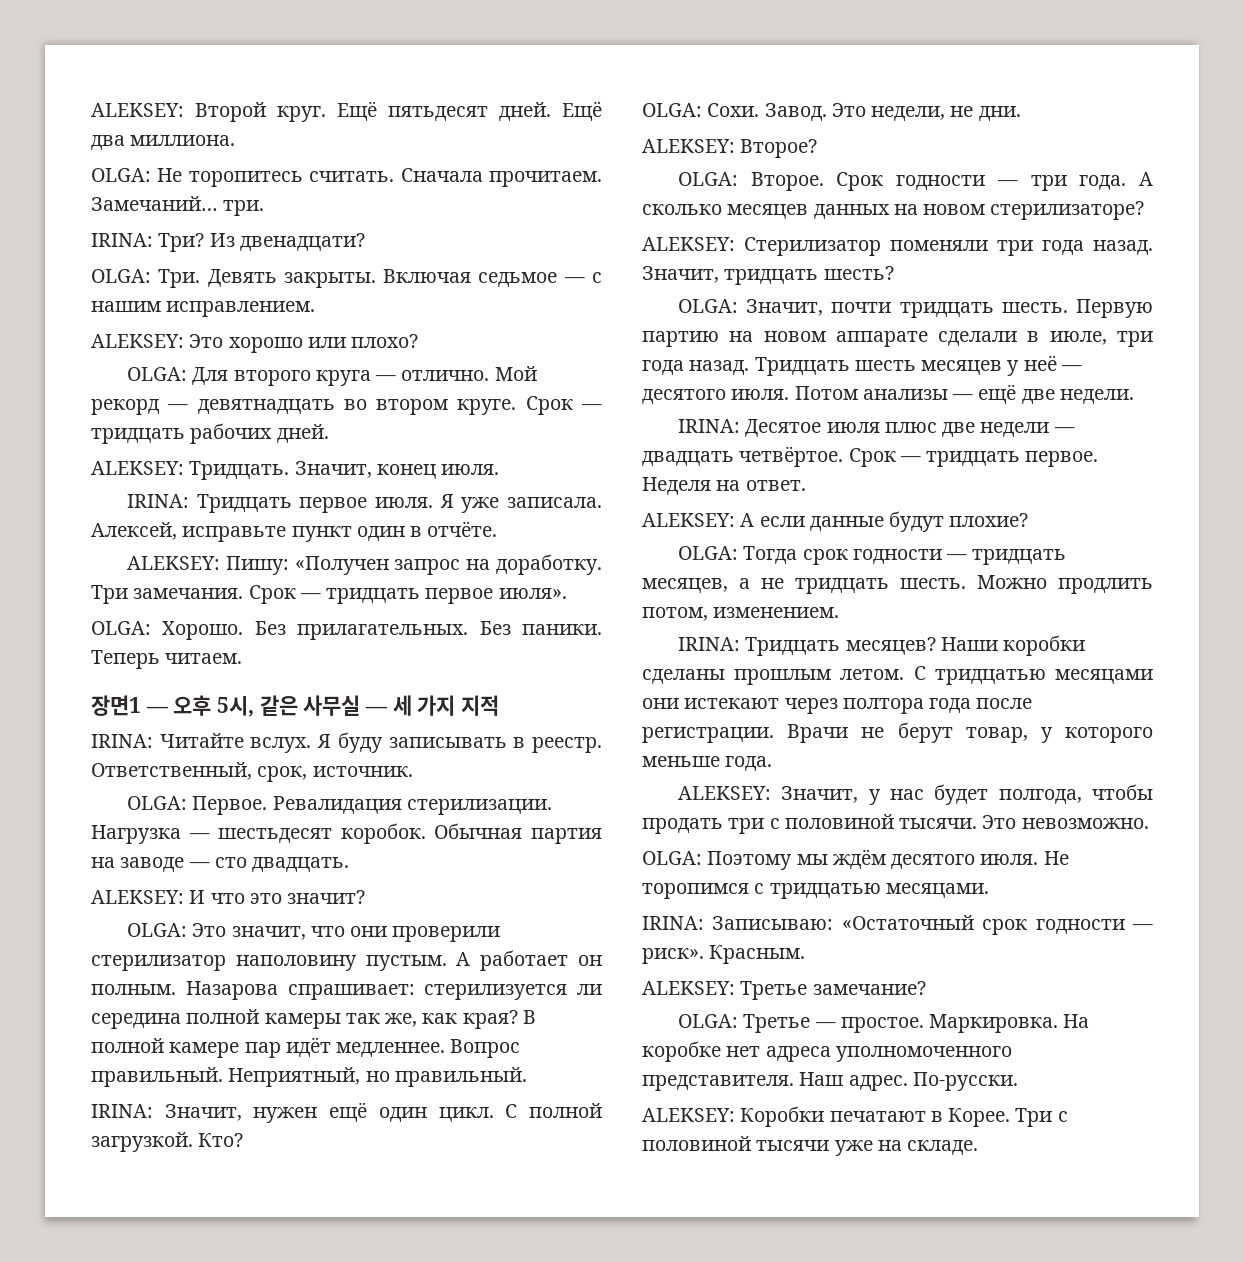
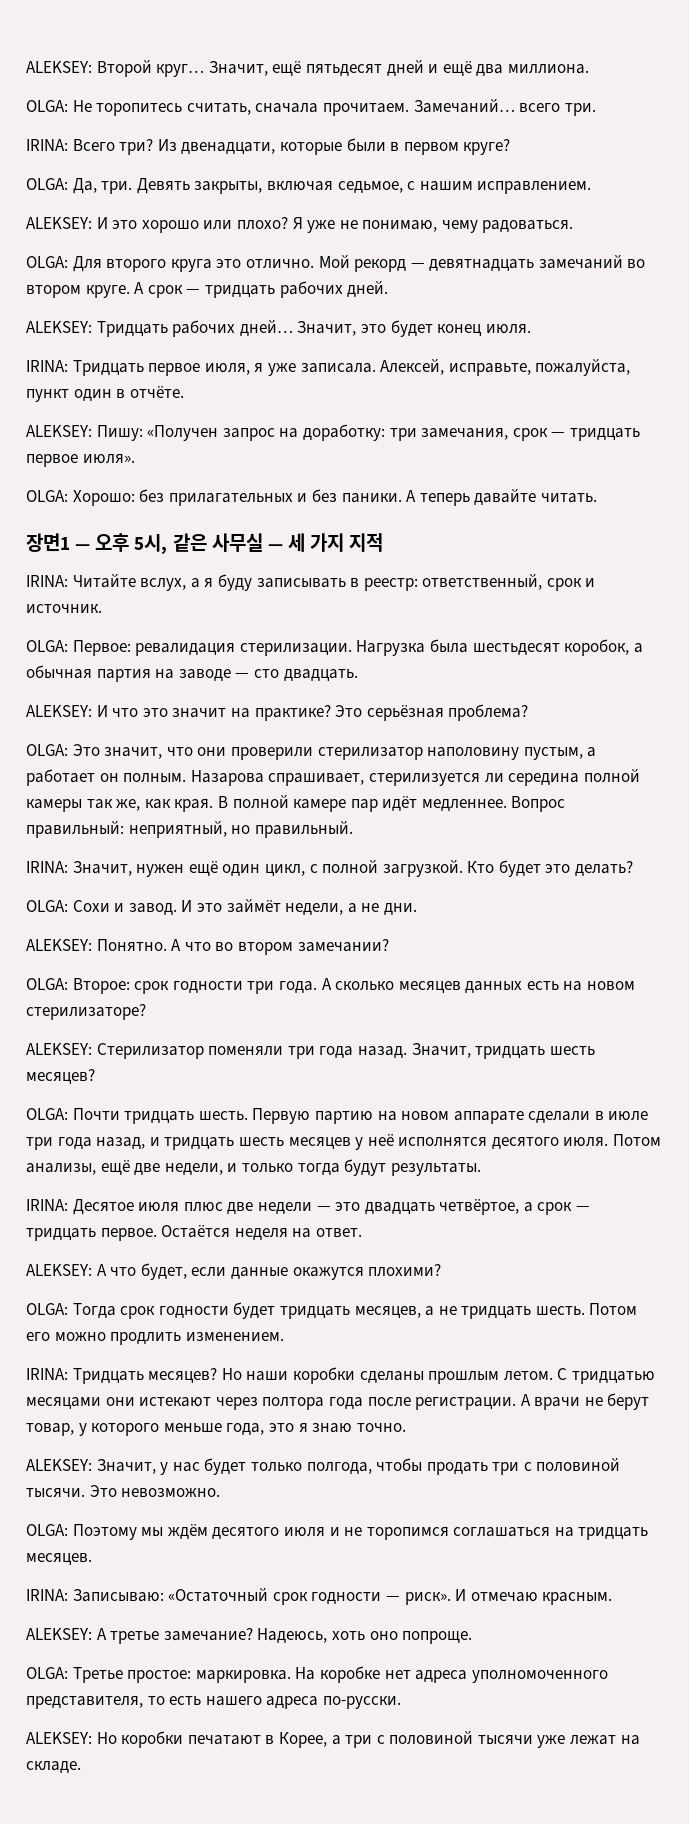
[277,101,602,122] круг. Ещё пятьдесят дней. Ещё -> [156,60,472,77] круг… Значит, ещё пятьдесят дней и ещё
[309,168,483,182] считать. Сначала -> [186,103,319,115] считать, сначала
(218, 203) none -> [519,103,561,112] всего
[158,233,365,252] [91,269,585,288] Три? Из двенадцати? // OLGA: Три. Девять закрыты. Включая седьмое — -> [72,138,511,155] [26,178,403,194] Всего три? Из двенадцати, которые были в первом круге? // OLGA: Да, три. Девять закрыты, включая седьмое,
[189,334,224,348] Это -> [96,217,138,229] И это
(419, 341) none -> [292,217,574,233] Я уже не понимаю, чему радоваться.
[375,375,397,381] — -> [216,259,242,268] это
(335, 406) none -> [538,255,623,269] замечаний
[525,396,573,415] Срок -> [134,282,183,298] А срок
[189,461,372,480] Тридцать. Значит, -> [96,320,433,337] Тридцать рабочих дней… Значит, это будет
[375,494,454,508] июля. Я -> [204,363,264,375] июля, я
[182,526,287,542] исправьте -> [448,359,631,376] исправьте, пожалуйста,
[495,554,602,575] [91,585,296,604] доработку. Три замечания. Срок -> [302,424,548,441] доработку: три замечания, срок
[162,621,602,640] [91,650,243,669] Хорошо. Без прилагательных. Без паники. Теперь читаем. -> [72,489,597,506] Хорошо: без прилагательных и без паники. А теперь давайте читать.
[250,732,602,753] [91,762,413,782] [127,796,552,815] [91,823,523,844] вслух. Я буду записывать в реестр. Ответственный, срок, источник. // OLGA: Первое. Ревалидация стерилизации. Нагрузка — шестьдесят коробок. Обычная -> [140,574,596,591] [26,604,102,613] [26,639,643,656] [26,665,92,679] вслух, а я буду записывать в реестр: ответственный, срок и источник. // OLGA: Первое: ревалидация стерилизации. Нагрузка была шестьдесят коробок, а обычная
[287,890,366,904] значит? -> [172,704,529,721] значит на практике? Это серьёзная проблема?
[365,952,471,971] пустым. А -> [523,747,597,760] пустым, а
[287,984,415,1000] спрашивает: -> [268,773,365,786] спрашивает,
[462,1010,518,1029] края? -> [174,799,214,812] края.
[91,1067,361,1087] правильный. Неприятный, -> [26,821,227,838] правильный: неприятный,
[438,1103,602,1122] [91,1132,244,1152] [642,103,1021,121] [642,139,818,158] [678,172,1018,191] цикл. С полной загрузкой. Кто? // OLGA: Сохи. Завод. Это недели, не дни. // ALEKSEY: Второе? // OLGA: Второе. Срок годности — -> [264,860,634,877] [26,899,417,915] [26,939,389,955] [26,978,243,994] цикл, с полной загрузкой. Кто будет это делать? // OLGA: Сохи и завод. И это займёт недели, а не дни. // ALEKSEY: Понятно. А что во втором замечании? // OLGA: Второе: срок годности
(890, 211) none -> [526,981,559,990] есть
[823,266,894,280] [678,299,892,316] шесть? // OLGA: Значит, почти -> [549,1046,595,1055] [26,1069,95,1084] [26,1108,120,1120] шесть месяцев? // OLGA: Почти
[1049,331,1153,347] [642,357,850,376] июле, три года назад. Тридцать -> [608,1111,649,1121] [26,1137,235,1150] июле три года назад, и тридцать
[1060,365,1082,371] — -> [398,1137,488,1147] исполнятся
[862,384,1134,404] анализы — ещё две недели. -> [26,1159,481,1176] анализы, ещё две недели, и только тогда будут результаты.
[642,446,896,467] двадцать четвёртое. Срок -> [335,1199,573,1215] это двадцать четвёртое, а срок
[642,477,711,495] Неделя -> [161,1225,288,1240] Остаётся неделя
[759,511,1029,532] если данные будут плохие? -> [110,1263,442,1280] что будет, если данные окажутся плохими?
[946,554,968,560] — -> [233,1302,276,1319] будет
[977,575,1153,594] [642,607,708,621] Можно продлить потом, -> [589,1303,638,1315] [26,1332,182,1345] Потом его можно продлить
[940,637,998,651] Наши -> [221,1368,289,1381] Но наши
[787,724,849,743] Врачи -> [520,1394,581,1410] А врачи
[725,756,773,771] года. -> [226,1423,406,1435] года, это я знаю точно.
(989, 794) none -> [250,1462,302,1472] только
[980,851,1069,865] [642,883,989,899] июля. Не торопимся с тридцатью месяцами. -> [283,1527,649,1540] [26,1553,92,1565] июля и не торопимся соглашаться на тридцать месяцев.
[709,945,806,964] [642,981,808,1000] Красным. // ALEKSEY: Третье -> [455,1589,613,1605] [26,1628,160,1644] И отмечаю красным. // ALEKSEY: А третье
(926, 988) none -> [257,1628,473,1644] Надеюсь, хоть оно попроще.
[814,1014,1059,1033] — простое. Маркировка. -> [127,1670,291,1683] простое: маркировка.
[642,1072,1018,1091] [642,1106,1053,1127] представителя. Наш адрес. По-русски. // ALEKSEY: Коробки печатают в Корее. Три -> [26,1696,401,1709] [26,1731,373,1748] представителя, то есть нашего адреса по-русски. // ALEKSEY: Но коробки печатают в Корее, а три
(873, 1148) none -> [570,1735,617,1745] лежат

